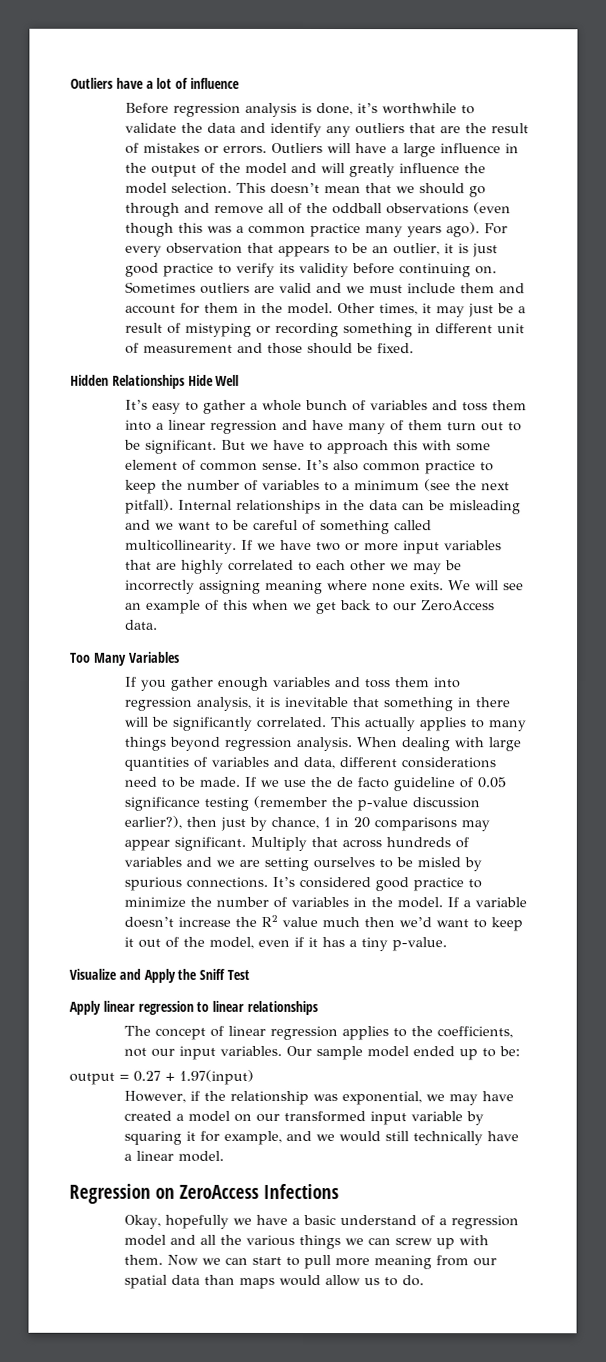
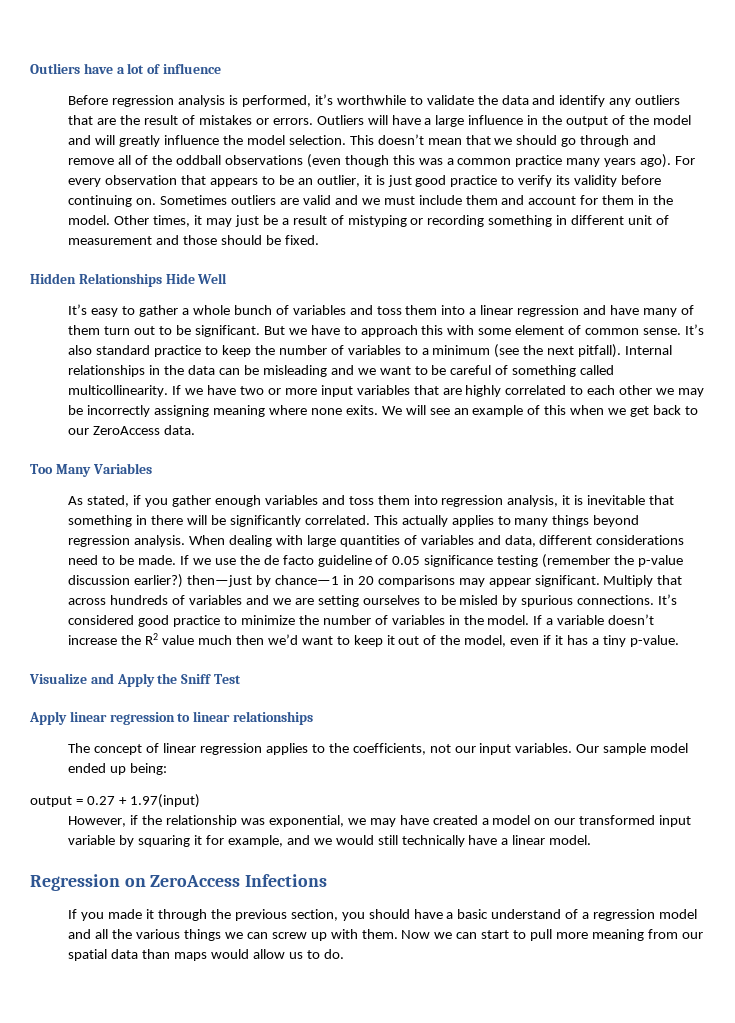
[316,103,354,116] done, -> [242,95,312,107] performed,
[363,462,422,472] common -> [96,345,151,355] standard
[124,676,138,687] If -> [68,495,142,507] As stated, if
[124,815,332,831] earlier?), then just by chance, 1 -> [134,574,340,588] earlier?) then—just by chance—1
[482,1046,521,1058] to be: -> [130,763,168,775] being:
[124,1214,253,1229] Okay, hopefully we -> [68,909,410,921] If you made it through the previous section, you should

